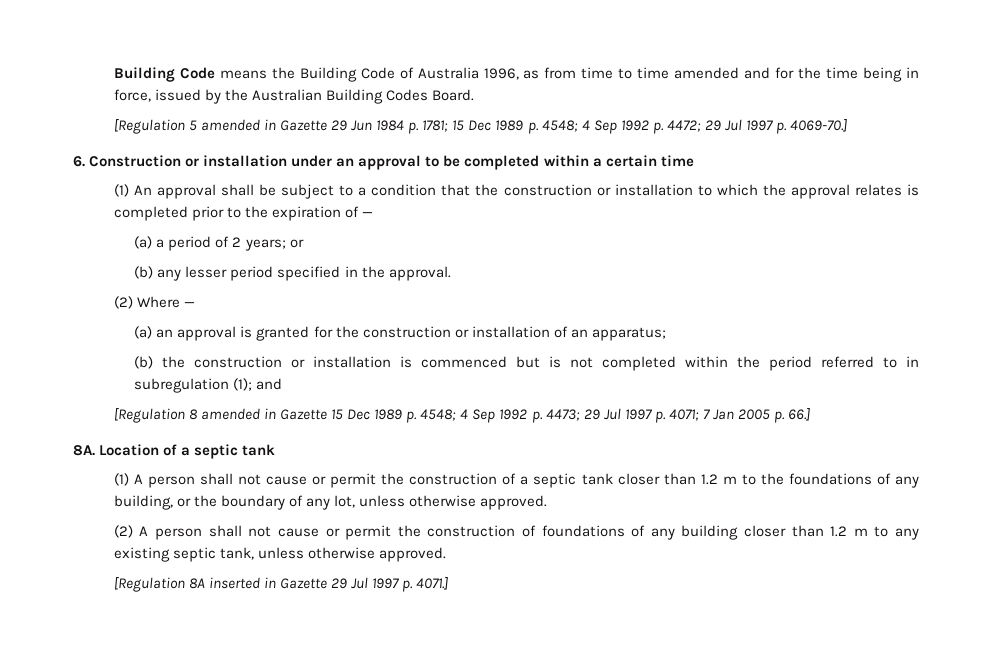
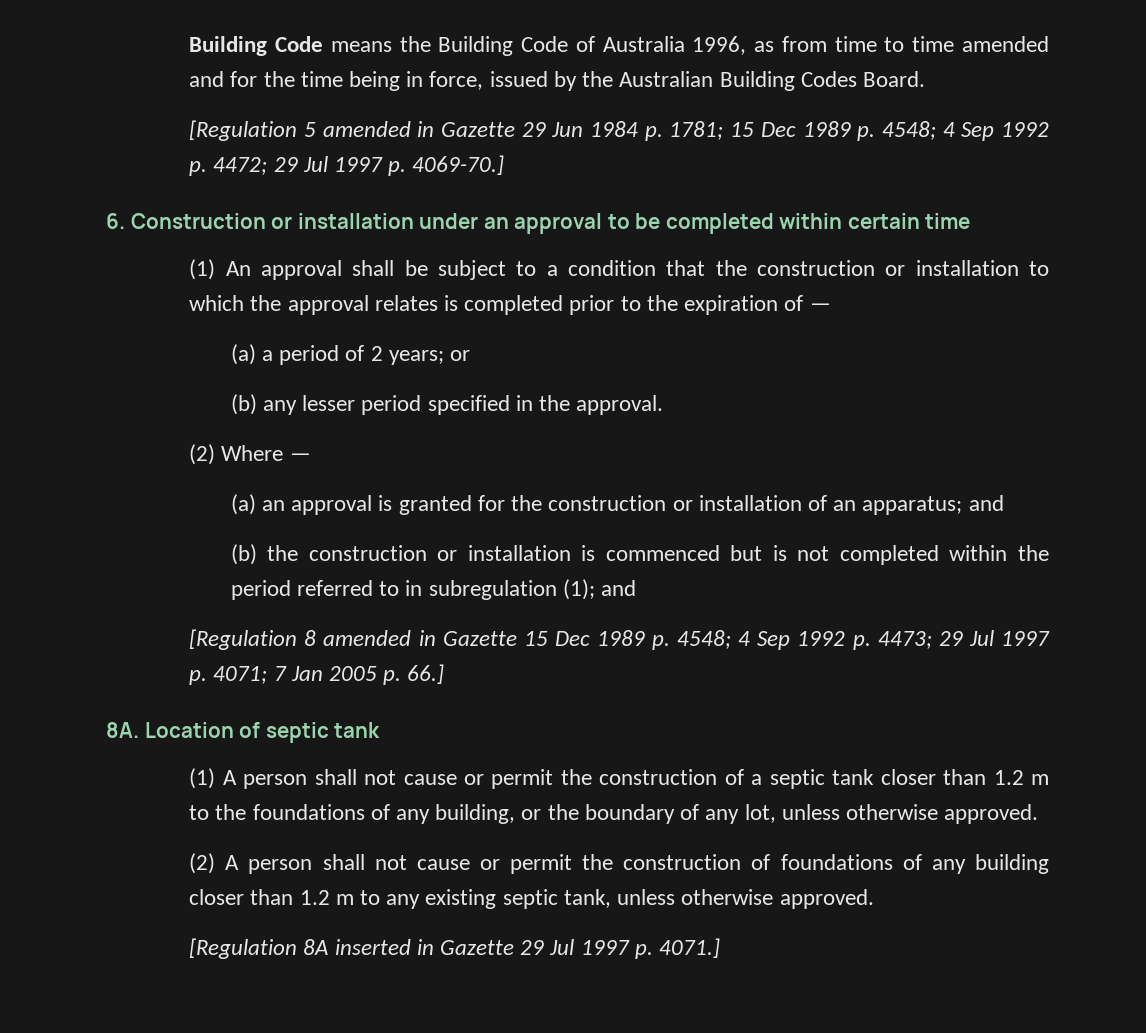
[592,158,602,167] a -> (843, 221) none
(666, 334) none -> [968,495,1004,511] and
[181,447,191,456] a -> (261, 730) none

